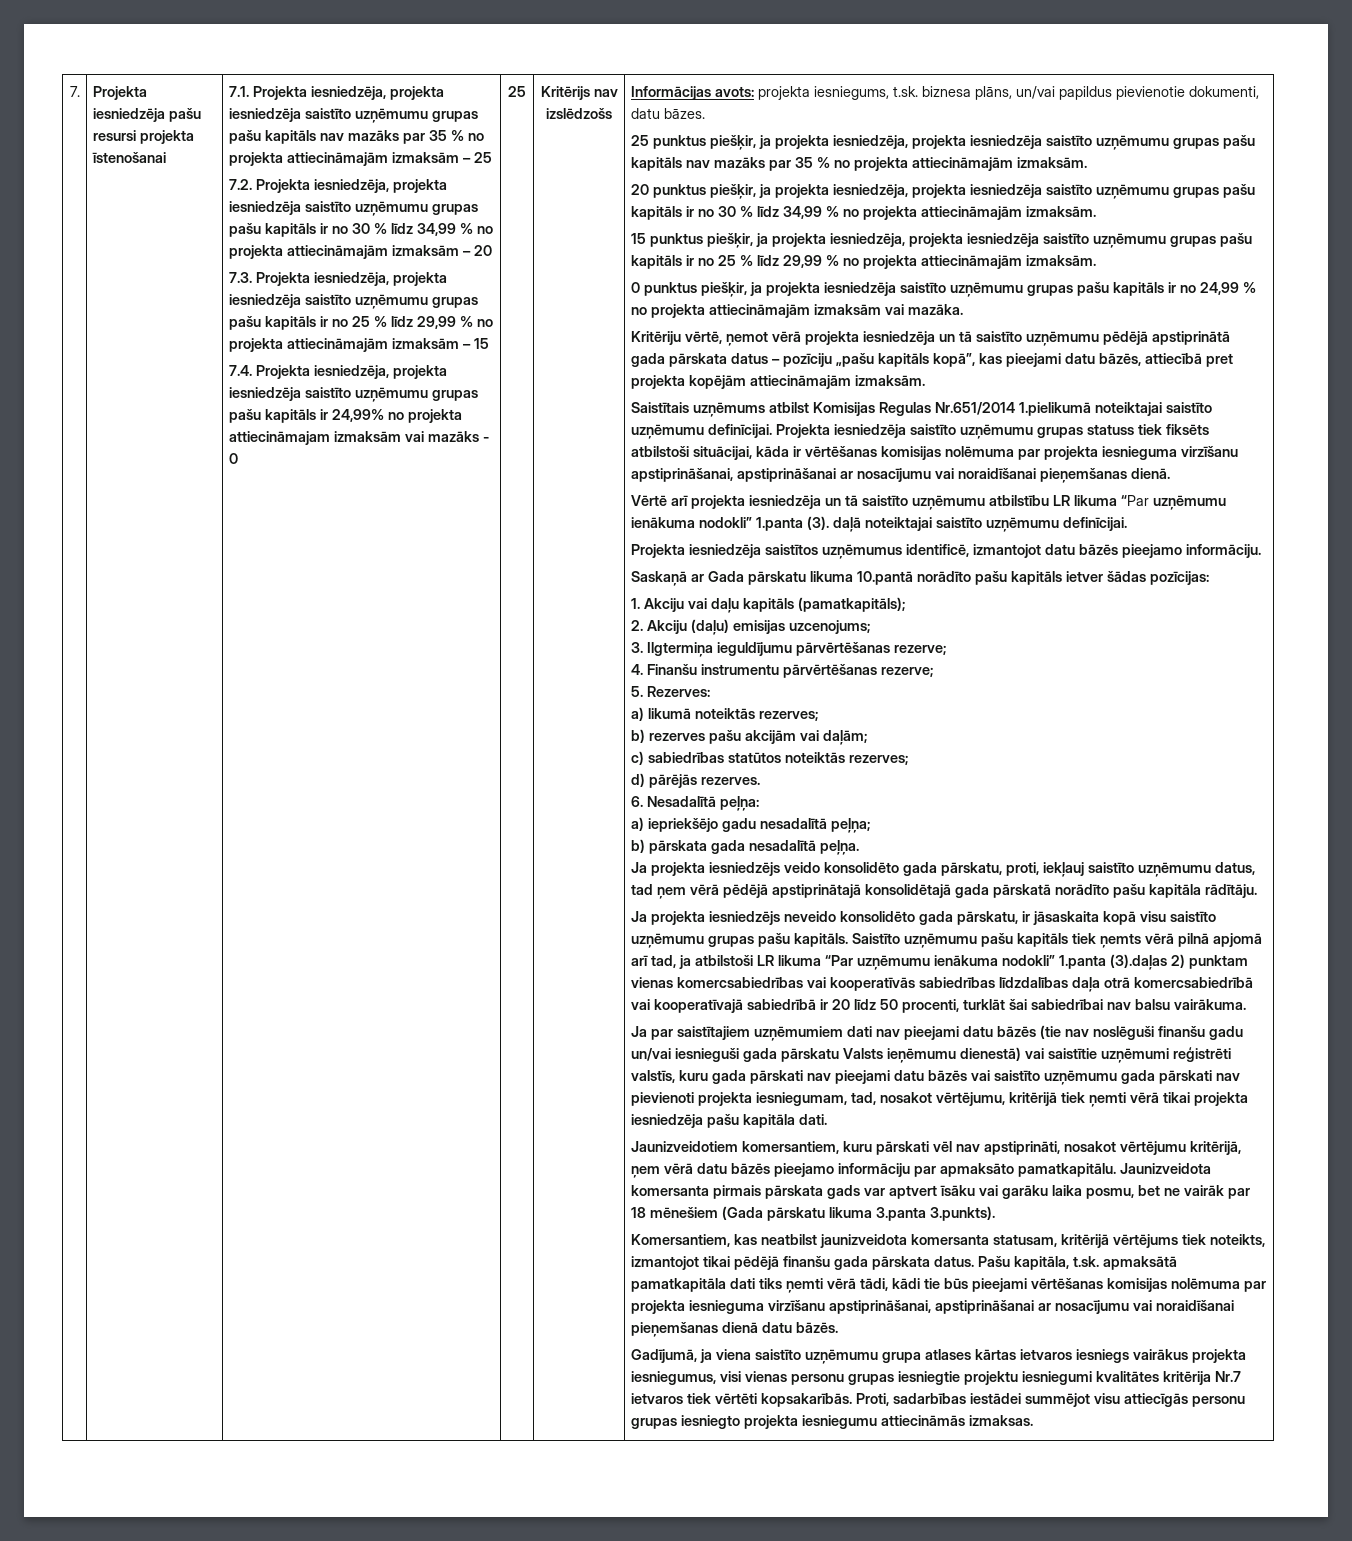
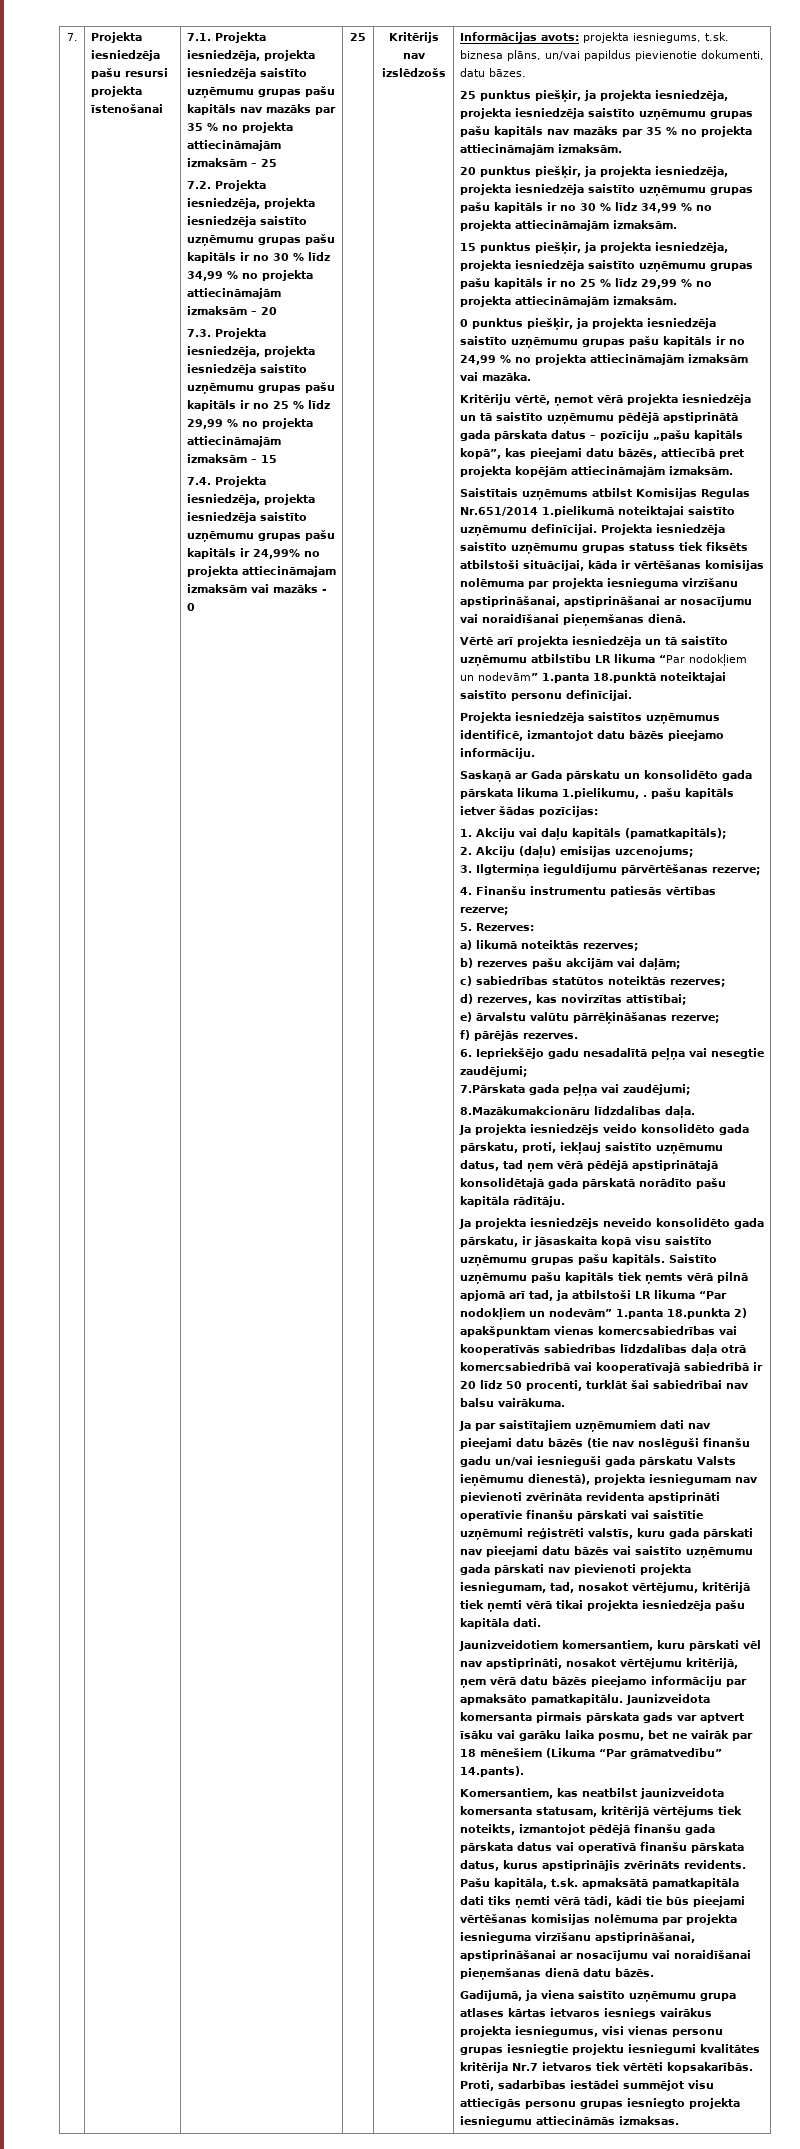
[1152,495,1226,510] [630,516,1059,532] uzņēmumu ienākuma nodokli” 1.panta (3). daļā noteiktajai saistīto uzņēmumu -> [688,654,747,666] [459,672,726,683] [459,690,562,701] nodokļiem un nodevām” 1.panta 18.punktā noteiktajai saistīto personu
[809,571,971,585] likuma 10.pantā norādīto -> [623,770,752,781] [459,788,647,799] un konsolidēto gada pārskata likuma 1.pielikumu, .
[782,664,877,678] pārvērtēšanas -> [609,886,716,897] patiesās vērtības
[648,774,760,788] [630,796,759,811] [630,817,870,833] [630,839,859,855] pārējās rezerves. // 6. Nesadalītā peļņa: // a) iepriekšējo gadu nesadalītā peļņa; // b) pārskata gada nesadalītā peļņa. -> [476,994,686,1005] [459,1012,719,1024] [459,1030,578,1041] [459,1048,764,1060] [459,1066,527,1077] [459,1084,690,1096] [459,1106,695,1118] rezerves, kas novirzītas attīstībai; // e) ārvalstu valūtu pārrēķināšanas rezerve; // f) pārējās rezerves. // 6. Iepriekšējo gadu nesadalītā peļņa vai nesegtie zaudējumi; // 7.Pārskata gada peļņa vai zaudējumi; // 8.Mazākumakcionāru līdzdalības daļa.
[856,954,1248,970] uzņēmumu ienākuma nodokli” 1.panta (3).daļas 2) punktam -> [459,1308,747,1320] [459,1326,550,1337] nodokļiem un nodevām” 1.panta 18.punkta 2) apakšpunktam
[959,1047,1021,1061] dienestā) -> [527,1474,758,1485] [459,1492,720,1503] [459,1510,627,1521] dienestā), projekta iesniegumam nav pievienoti zvērināta revidenta apstiprināti operatīvie finanšu pārskati
[721,1206,995,1221] (Gada pārskatu likuma 3.panta 3.punkts). -> [545,1748,722,1759] [459,1766,524,1777] (Likuma “Par grāmatvedību” 14.pants).
[702,1256,730,1267] tikai -> (585, 1829) none
[933,1256,974,1267] datus. -> [516,1842,744,1853] [459,1860,746,1871] datus vai operatīvā finanšu pārskata datus, kurus apstiprinājis zvērināts revidents.

